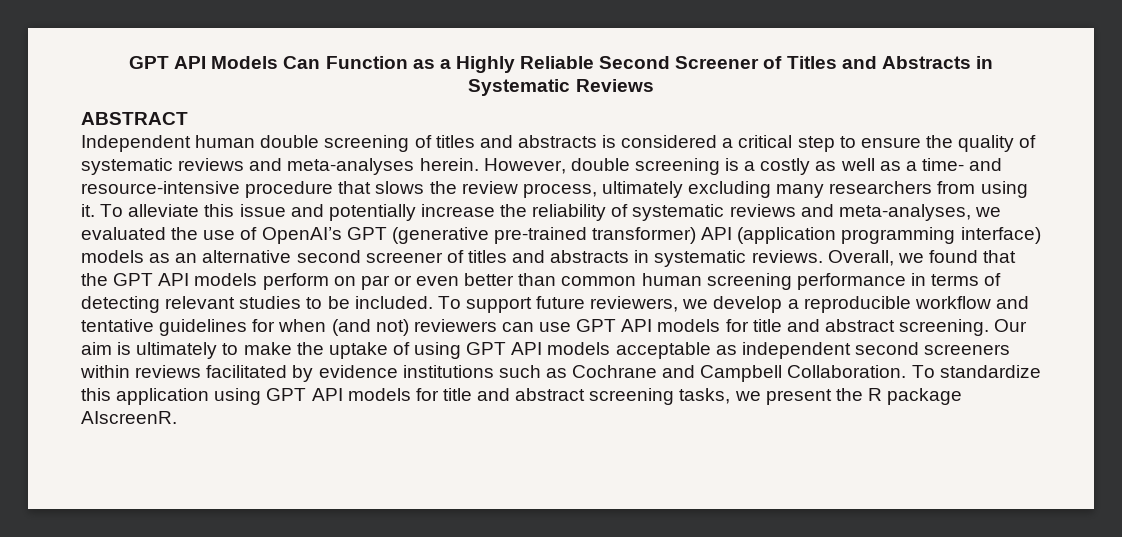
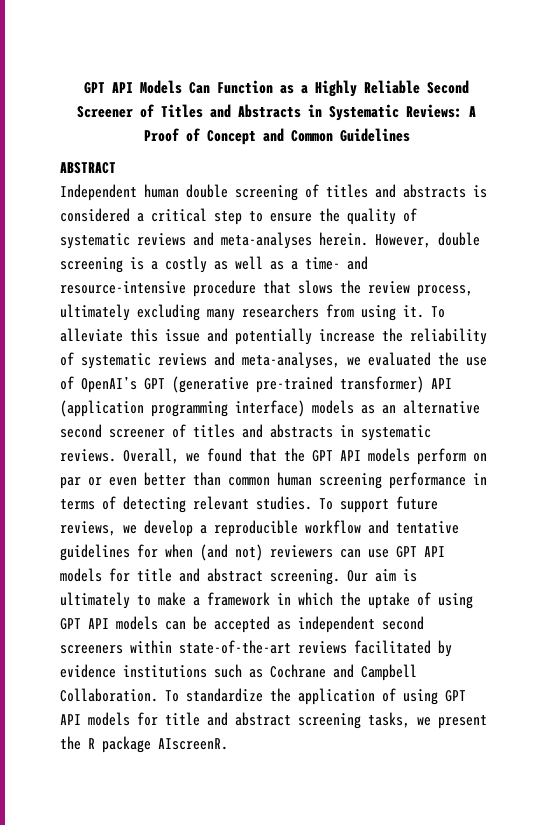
[575,79,654,92] Reviews -> [406,104,476,118] [143,128,410,145] Reviews: A Proof of Concept and Common Guidelines
[239,296,433,309] studies to be included. -> [256,496,312,510] studies.
[590,296,679,312] reviewers, -> [60,521,116,536] reviews,
(292, 348) none -> [193,592,333,606] a framework in which
[615,342,711,359] acceptable -> [165,616,270,633] can be accepted
(130, 371) none -> [179,640,291,654] state-of-the-art
[81,388,210,405] this application -> [270,688,396,705] the application of

